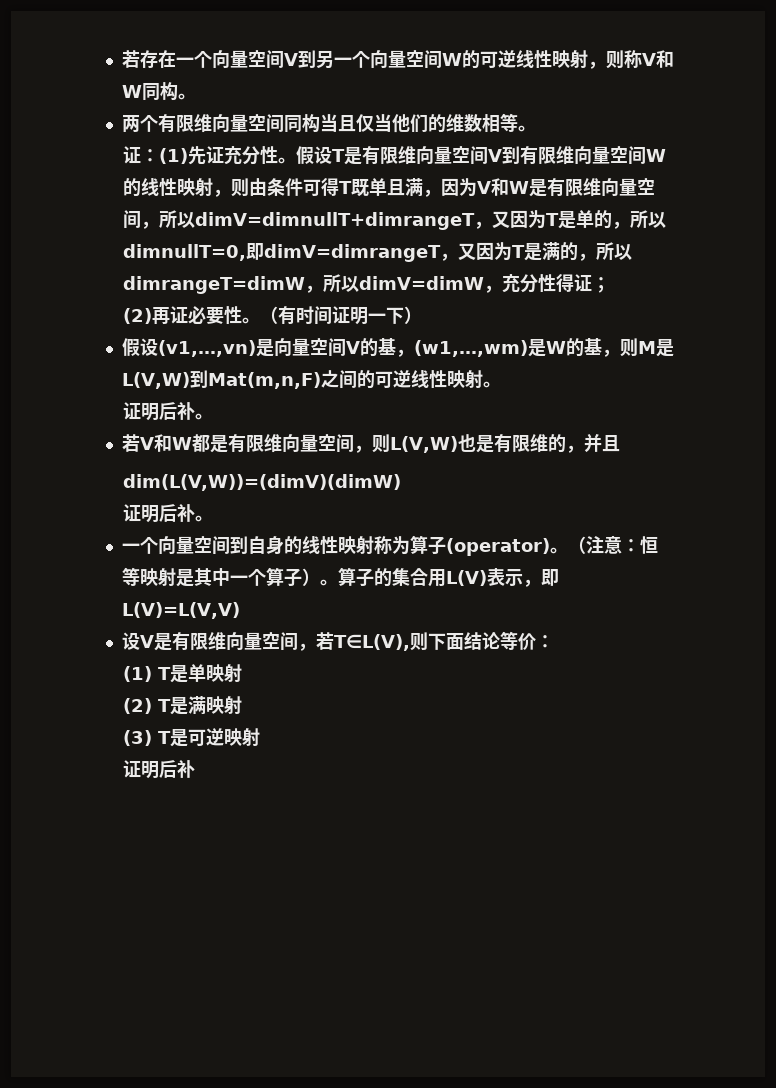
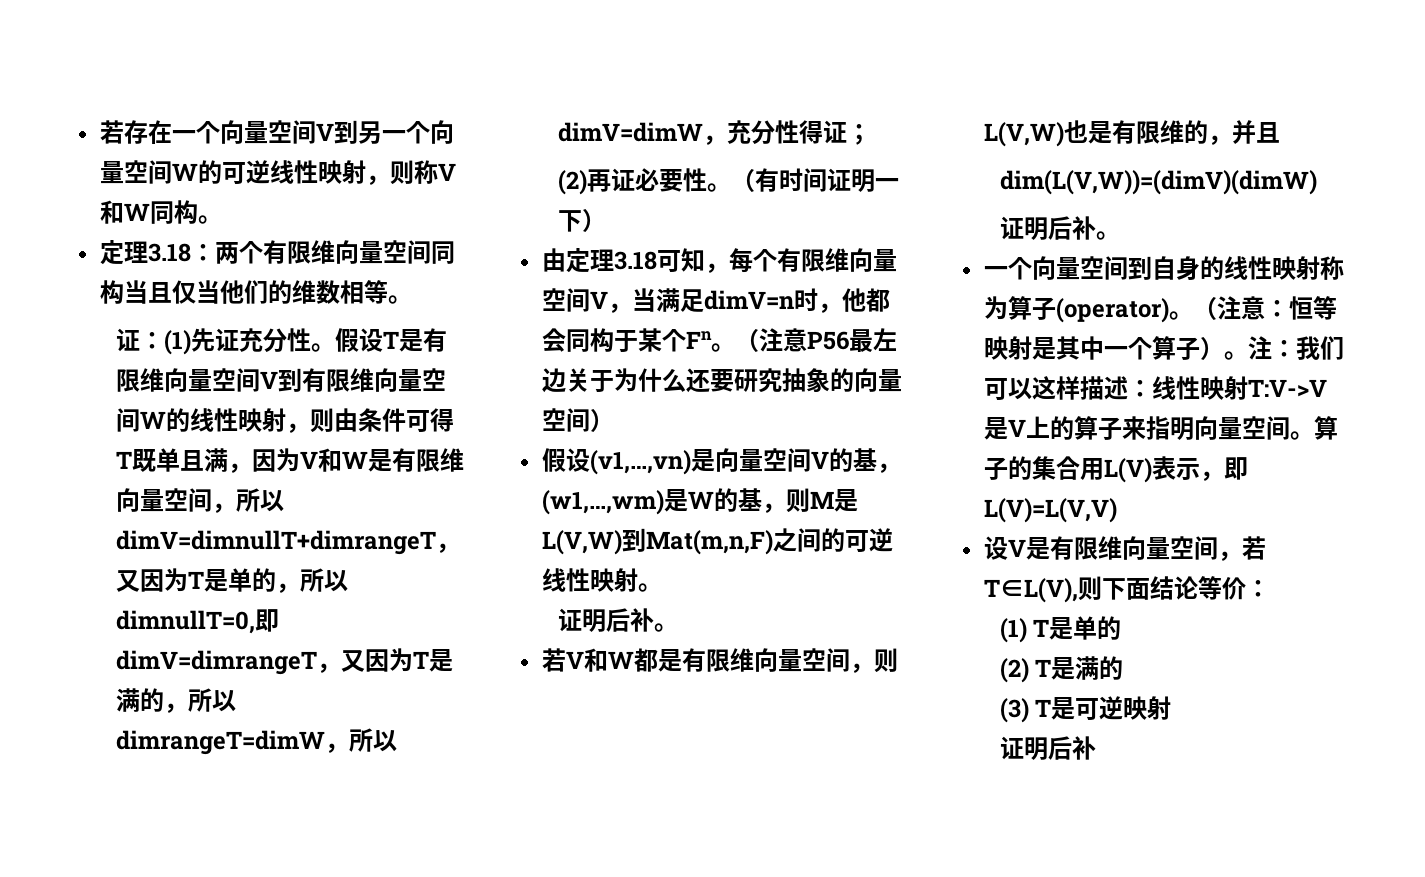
(196, 96) none -> [100,240,216,265] 定理3.18：
(422, 315) none -> [542,248,898,273] [542,288,891,313] [542,328,898,352] [542,368,903,393] [542,408,615,432] // 由定理3.18可知，每个有限维向量空间V，当满足dimV=n时，他都会同构于某个Fn。（注意P56最左边关于为什么还要研究抽象的向量空间）
(338, 582) none -> [1248,336,1345,360] [984,376,1328,400] [984,416,1315,440] 注：我们可以这样描述：线性映射T:V->V是V上的算子来指明向量空间。
[205,664,242,683] 映射 -> [1097,616,1122,640] 的
[205,696,242,715] 映射 -> [1099,656,1124,680] 的

